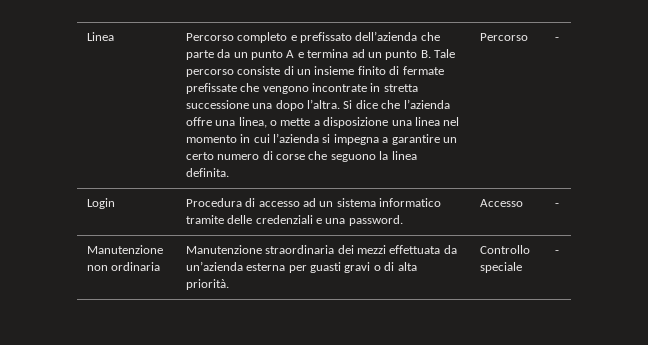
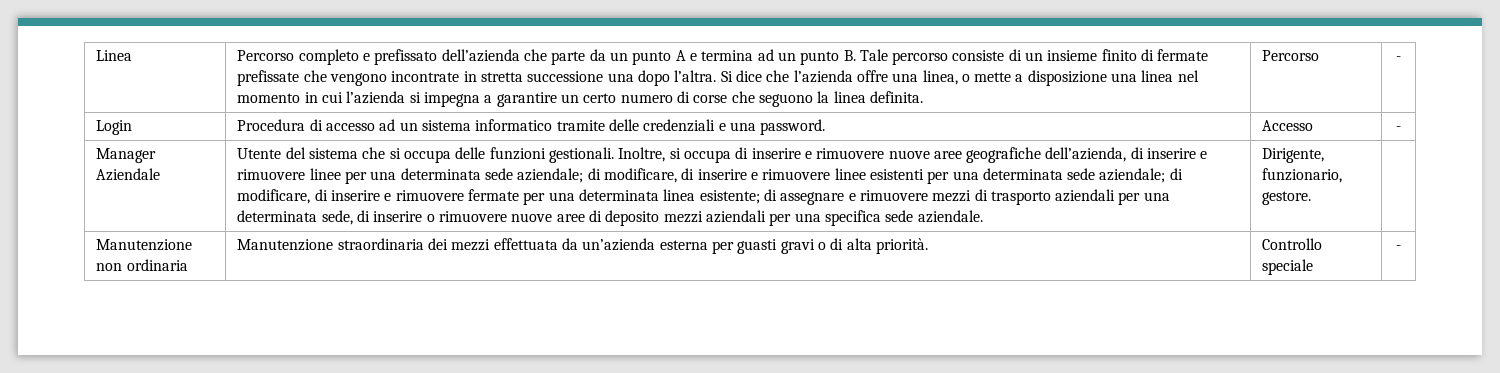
(559, 205) none -> [96,148,157,163] [96,168,161,181] [237,147,1208,163] [237,168,1183,184] [237,189,1170,205] [237,210,983,226] [1262,148,1325,163] [1262,168,1343,183] [1262,191,1312,205] // Manager Aziendale | Utente del sistema che si occupa delle funzioni gestionali. Inoltre, si occupa di inserire e rimuovere nuove aree geografiche dell’azienda, di inserire e rimuovere linee per una determinata sede aziendale; di modificare, di inserire e rimuovere linee esistenti per una determinata sede aziendale; di modificare, di inserire e rimuovere fermate per una determinata linea esistente; di assegnare e rimuovere mezzi di trasporto aziendali per una determinata sede, di inserire o rimuovere nuove aree di deposito mezzi aziendali per una specifica sede aziendale. | Dirigente, funzionario, gestore. |

